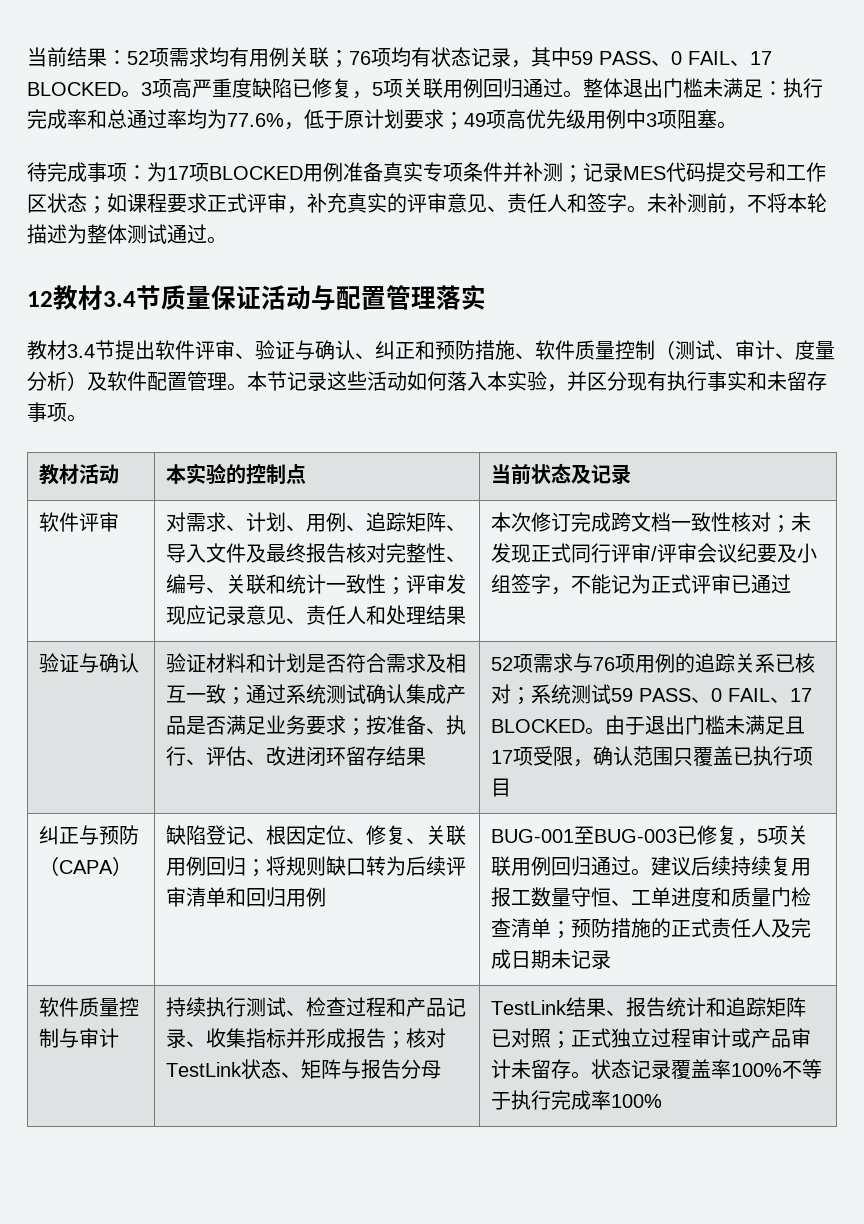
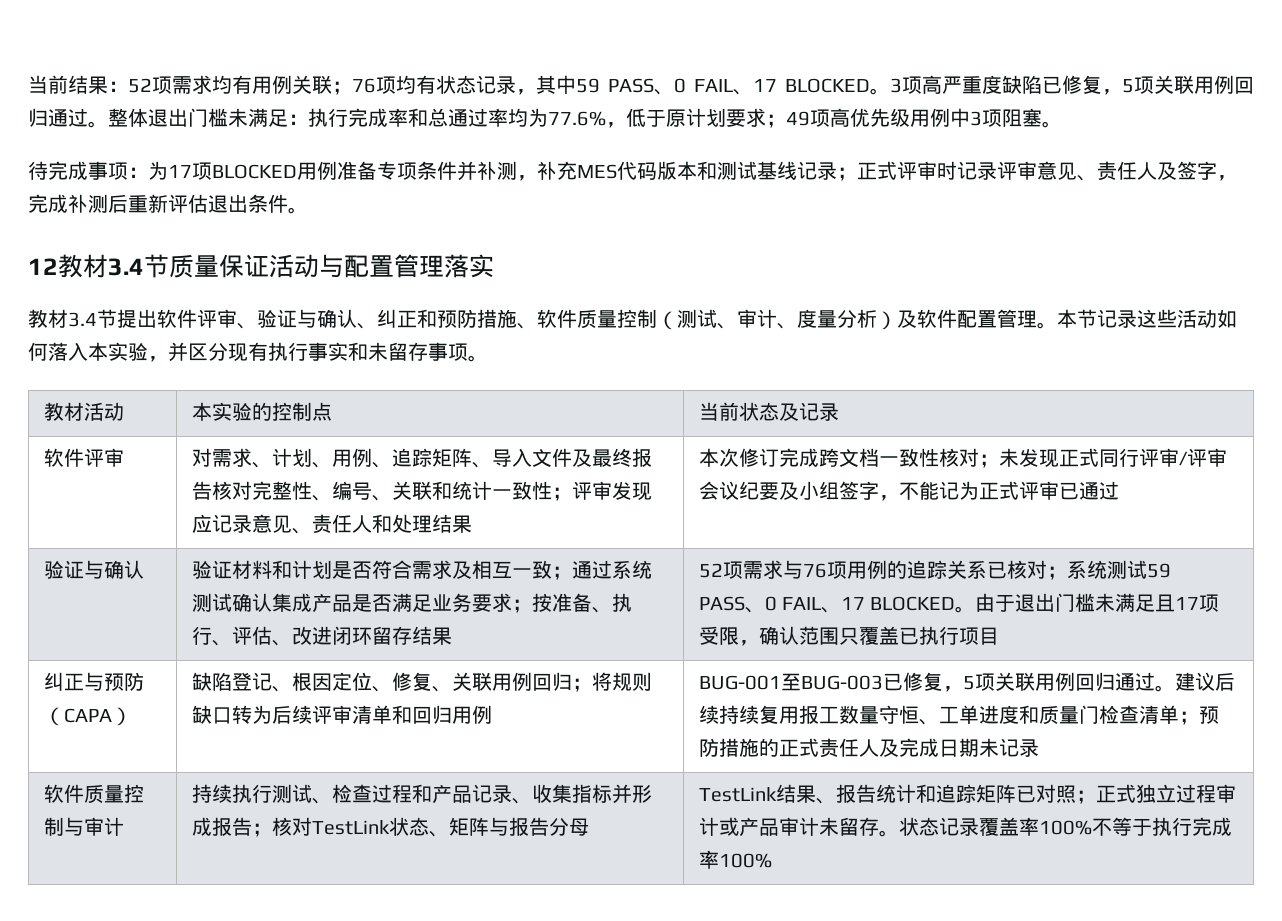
[383,162,423,182] 真实 -> (377, 170) none
[563,162,623,183] ；记录 -> [517,161,577,181] ，补充
[706,162,826,182] [27,193,827,214] [27,224,207,244] 提交号和工作区状态；如课程要求正式评审，补充真实的评审意见、责任人和签字。未补测前，不将本轮描述为整体测试通过 -> [657,161,1237,181] [28,194,288,213] 版本和测试基线记录；正式评审时记录评审意见、责任人及签字，完成补测后重新评估退出条件

